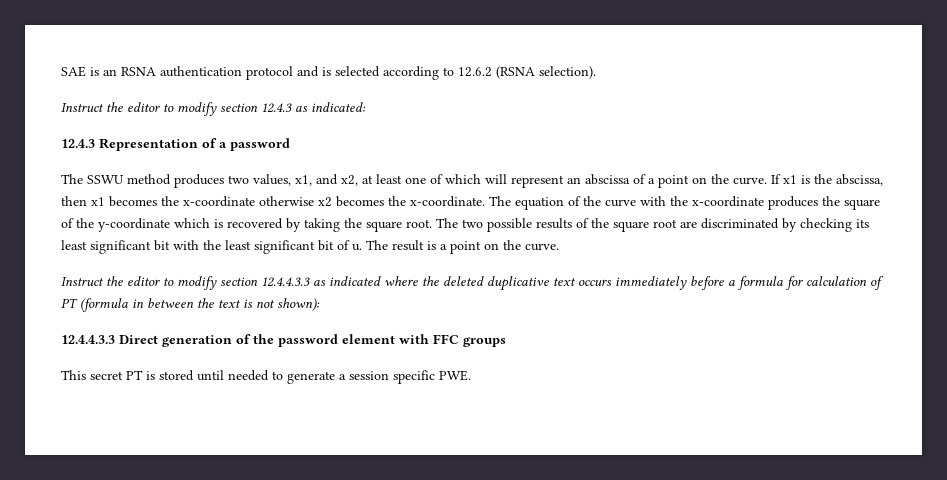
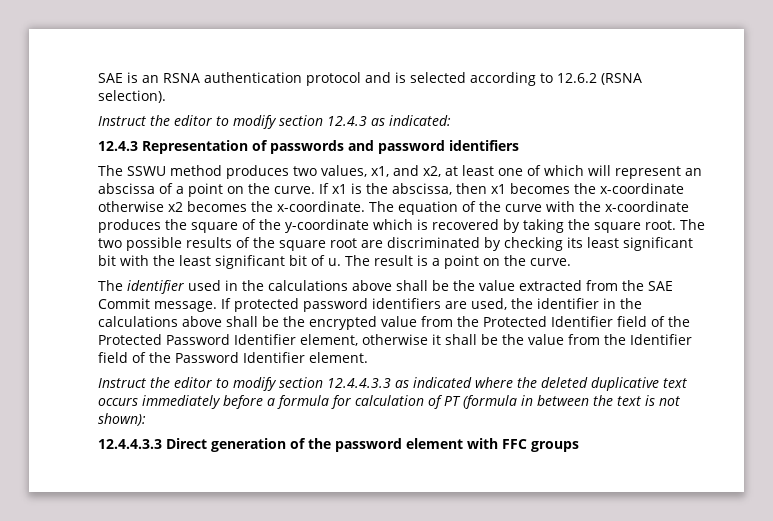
[219,138,290,151] a password -> [270,140,519,154] passwords and password identifiers
(559, 247) none -> [98,280,673,294] [98,298,642,312] [98,316,690,330] [98,334,692,346] [98,352,368,363] // The identifier used in the calculations above shall be the value extracted from the SAE Commit message. If protected password identifiers are used, the identifier in the calculations above shall be the encrypted value from the Protected Identifier field of the Protected Password Identifier element, otherwise it shall be the value from the Identifier field of the Password Identifier element.
[61,370,471,384] // This secret PT is stored until needed to generate a session specific PWE. -> (579, 446) none

